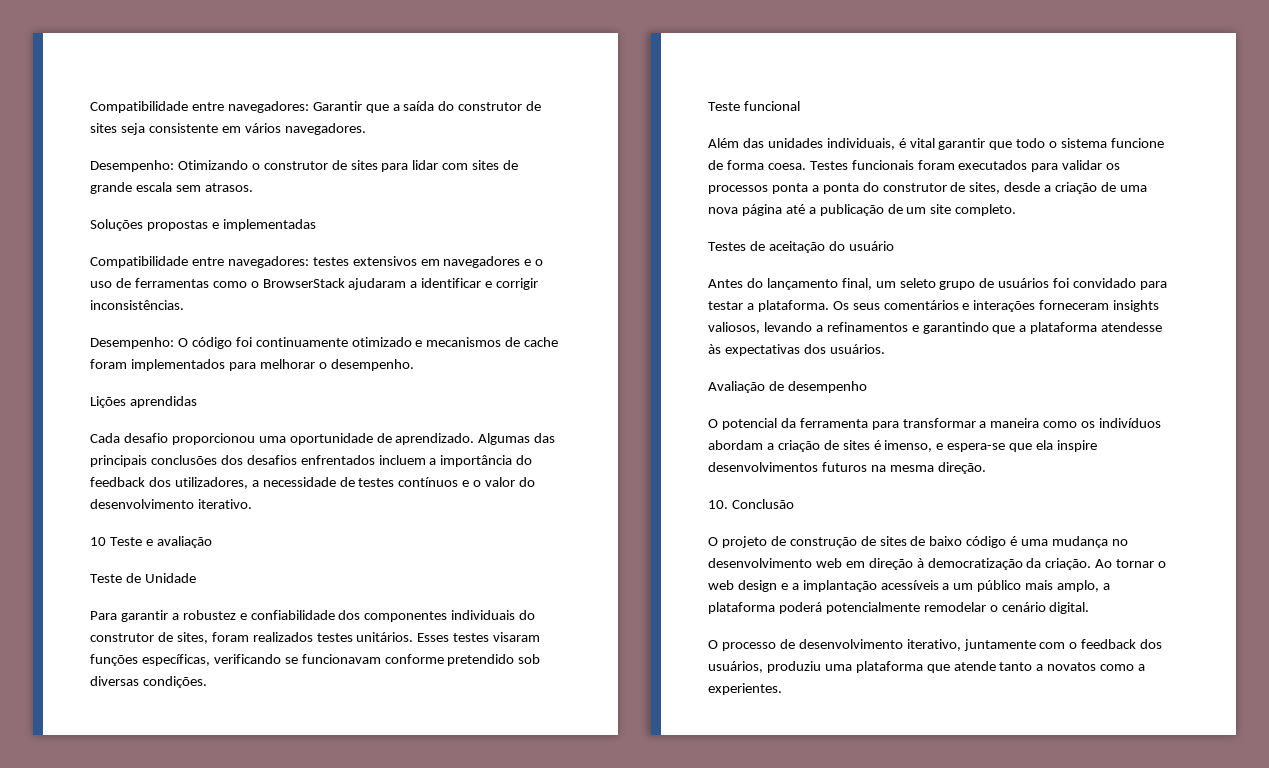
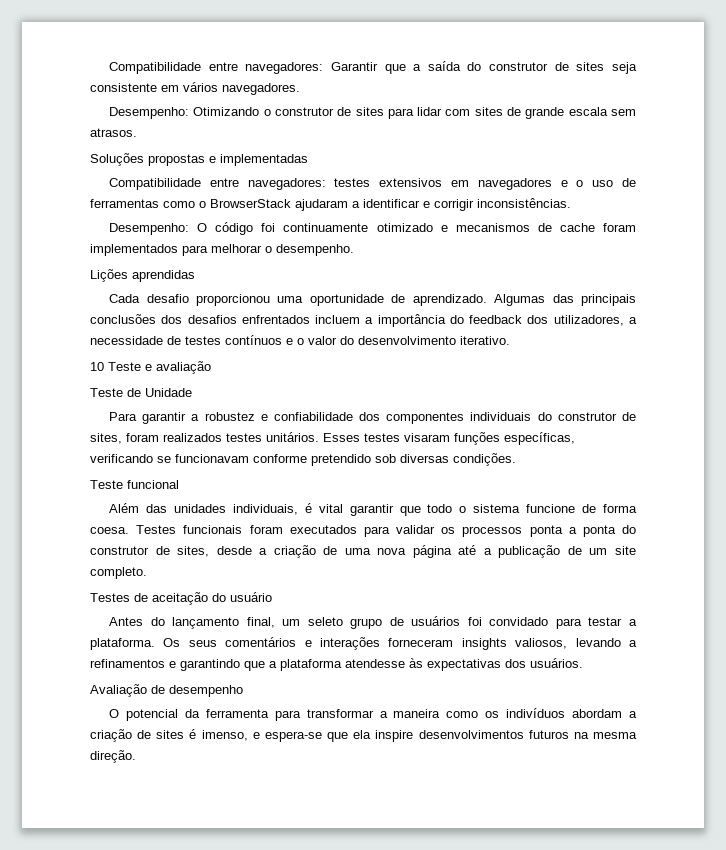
[708,499,794,509] [708,536,1128,548] [708,558,1167,570] [708,580,1111,592] [708,602,1090,614] [708,639,1163,651] [708,661,1146,673] [708,683,782,695] // 10. Conclusão // O projeto de construção de sites de baixo código é uma mudança no desenvolvimento web em direção à democratização da criação. Ao tornar o web design e a implantação acessíveis a um público mais amplo, a plataforma poderá potencialmente remodelar o cenário digital. // O processo de desenvolvimento iterativo, juntamente com o feedback dos usuários, produziu uma plataforma que atende tanto a novatos como a experientes. -> (136, 756) none

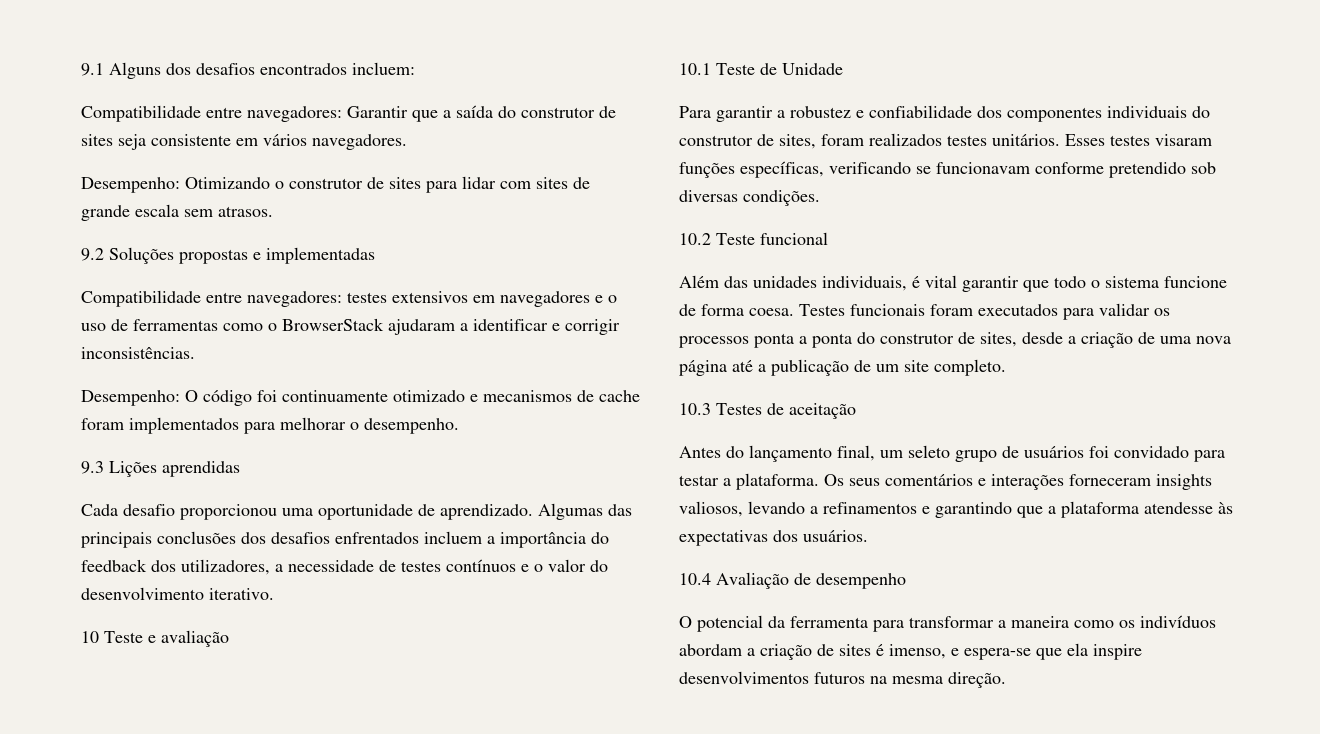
(109, 68) none -> [81,62,415,79] 9.1 Alguns dos desafios encontrados incluem: //
(137, 132) none -> [81,248,104,261] 9.2
(354, 250) none -> [81,461,104,474] 9.3
(211, 367) none -> [679,63,711,75] 10.1
(516, 459) none -> [679,233,711,245] 10.2
(147, 573) none -> [679,403,711,415] 10.3
[212,592,272,602] do usuário -> (856, 411) none
(583, 663) none -> [679,573,711,585] 10.4

